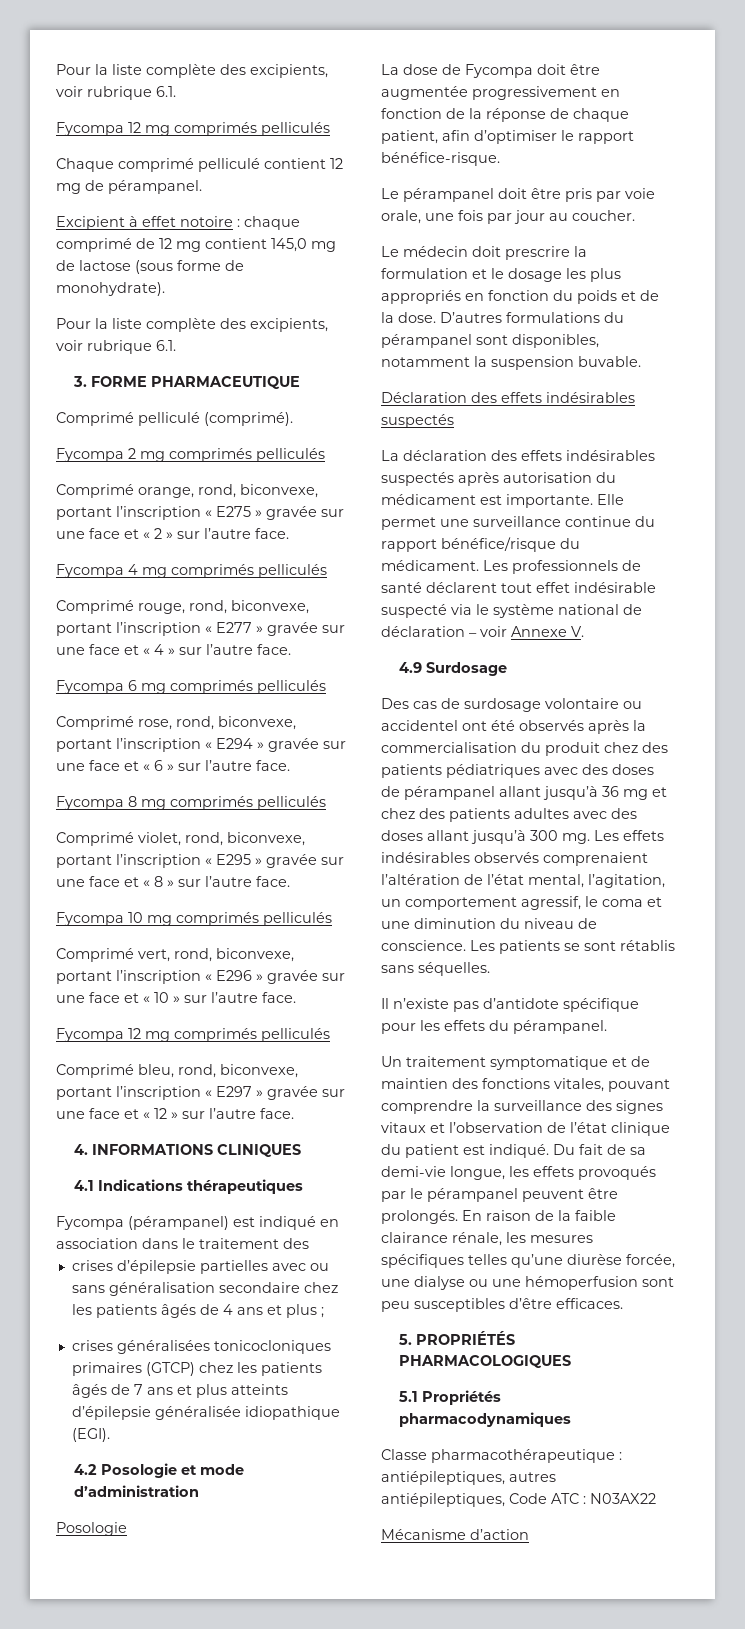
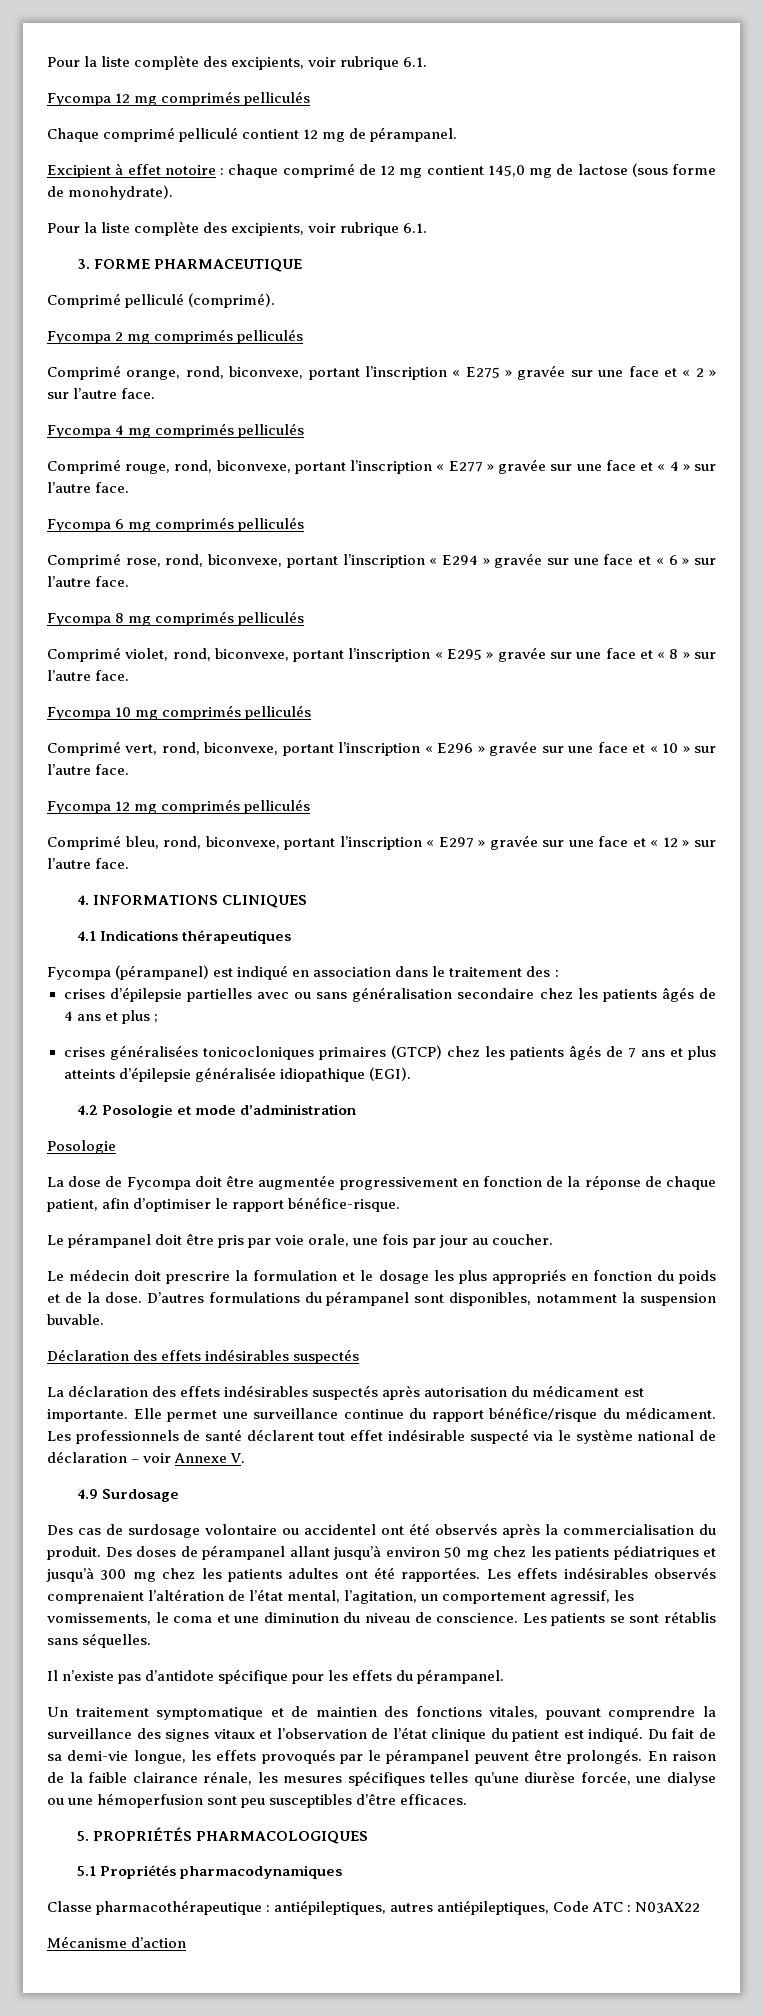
(309, 1243) none -> [554,970,559,977] :
[545,742,668,756] [381,764,608,778] produit chez des patients pédiatriques avec des -> [47,1546,132,1560] produit. Des
[602,786,667,800] [381,808,637,822] [381,830,590,844] 36 mg et chez des patients adultes avec des doses allant jusqu’à 300 mg. -> [385,1545,716,1560] [46,1567,481,1582] environ 50 mg chez les patients pédiatriques et jusqu’à 300 mg chez les patients adultes ont été rapportées.
(581, 903) none -> [614,1590,635,1601] [47,1613,151,1625] les vomissements,

